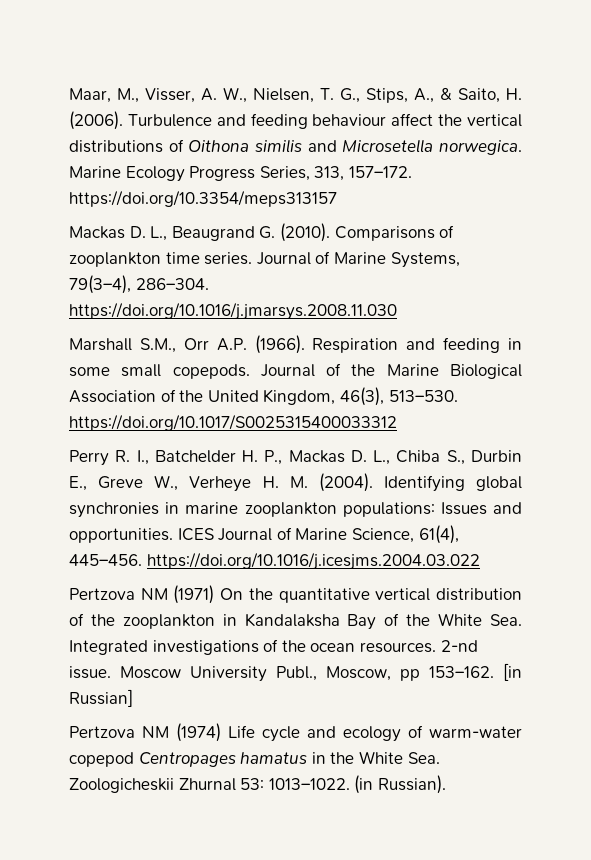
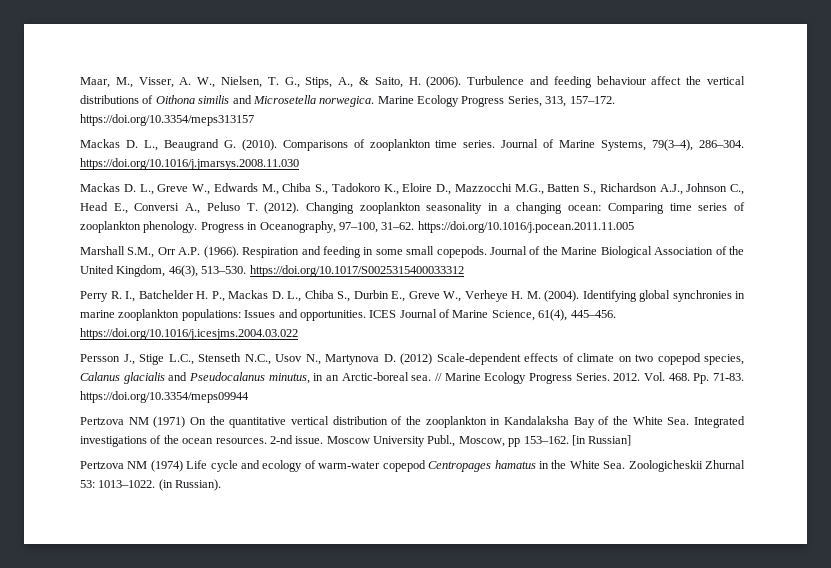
(397, 311) none -> [80,183,744,195] [80,202,746,214] [80,221,634,233] // Mackas D. L., Greve W., Edwards M., Chiba S., Tadokoro K., Eloire D., Mazzocchi M.G., Batten S., Richardson A.J., Johnson C., Head E., Conversi A., Peluso T. (2012). Changing zooplankton seasonality in a changing ocean: Comparing time series of zooplankton phenology. Progress in Oceanography, 97–100, 31–62. https://doi.org/10.1016/j.pocean.2011.11.005
(480, 561) none -> [80,353,744,365] [80,372,744,384] [80,391,249,403] // Persson J., Stige L.C., Stenseth N.C., Usov N., Martynova D. (2012) Scale-dependent effects of climate on two copepod species, Calanus glacialis and Pseudocalanus minutus, in an Arctic-boreal sea. // Marine Ecology Progress Series. 2012. Vol. 468. Pp. 71-83. https://doi.org/10.3354/meps09944

